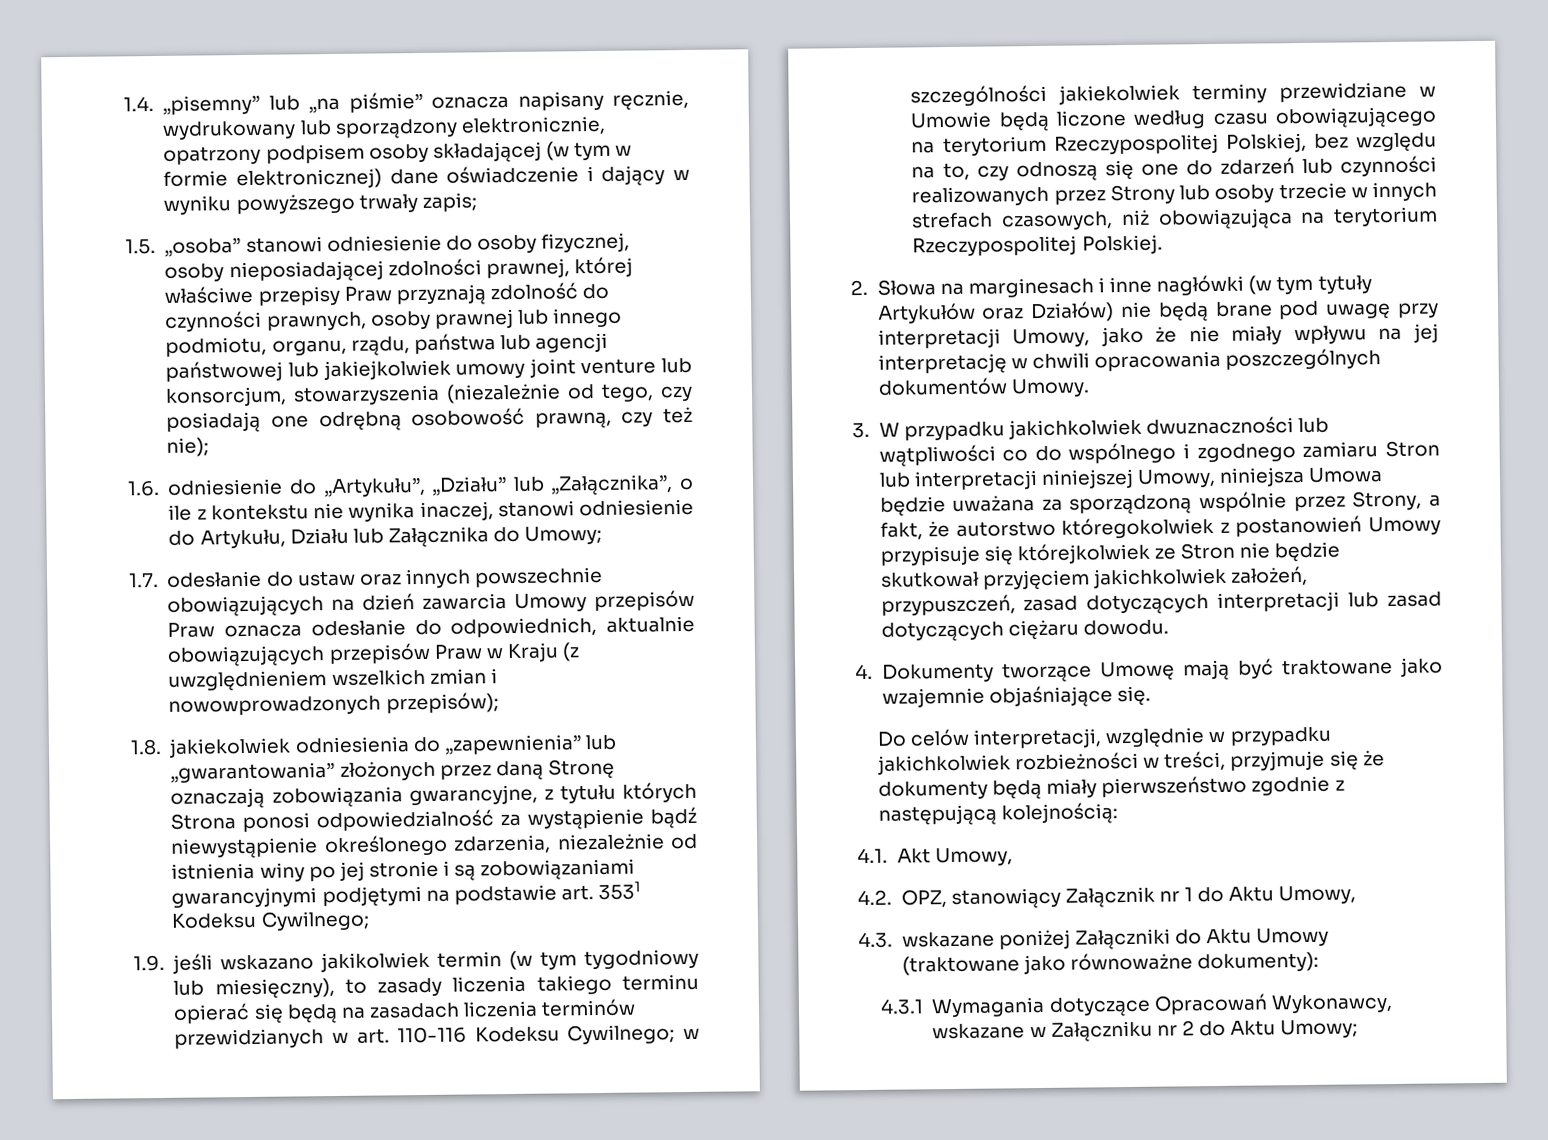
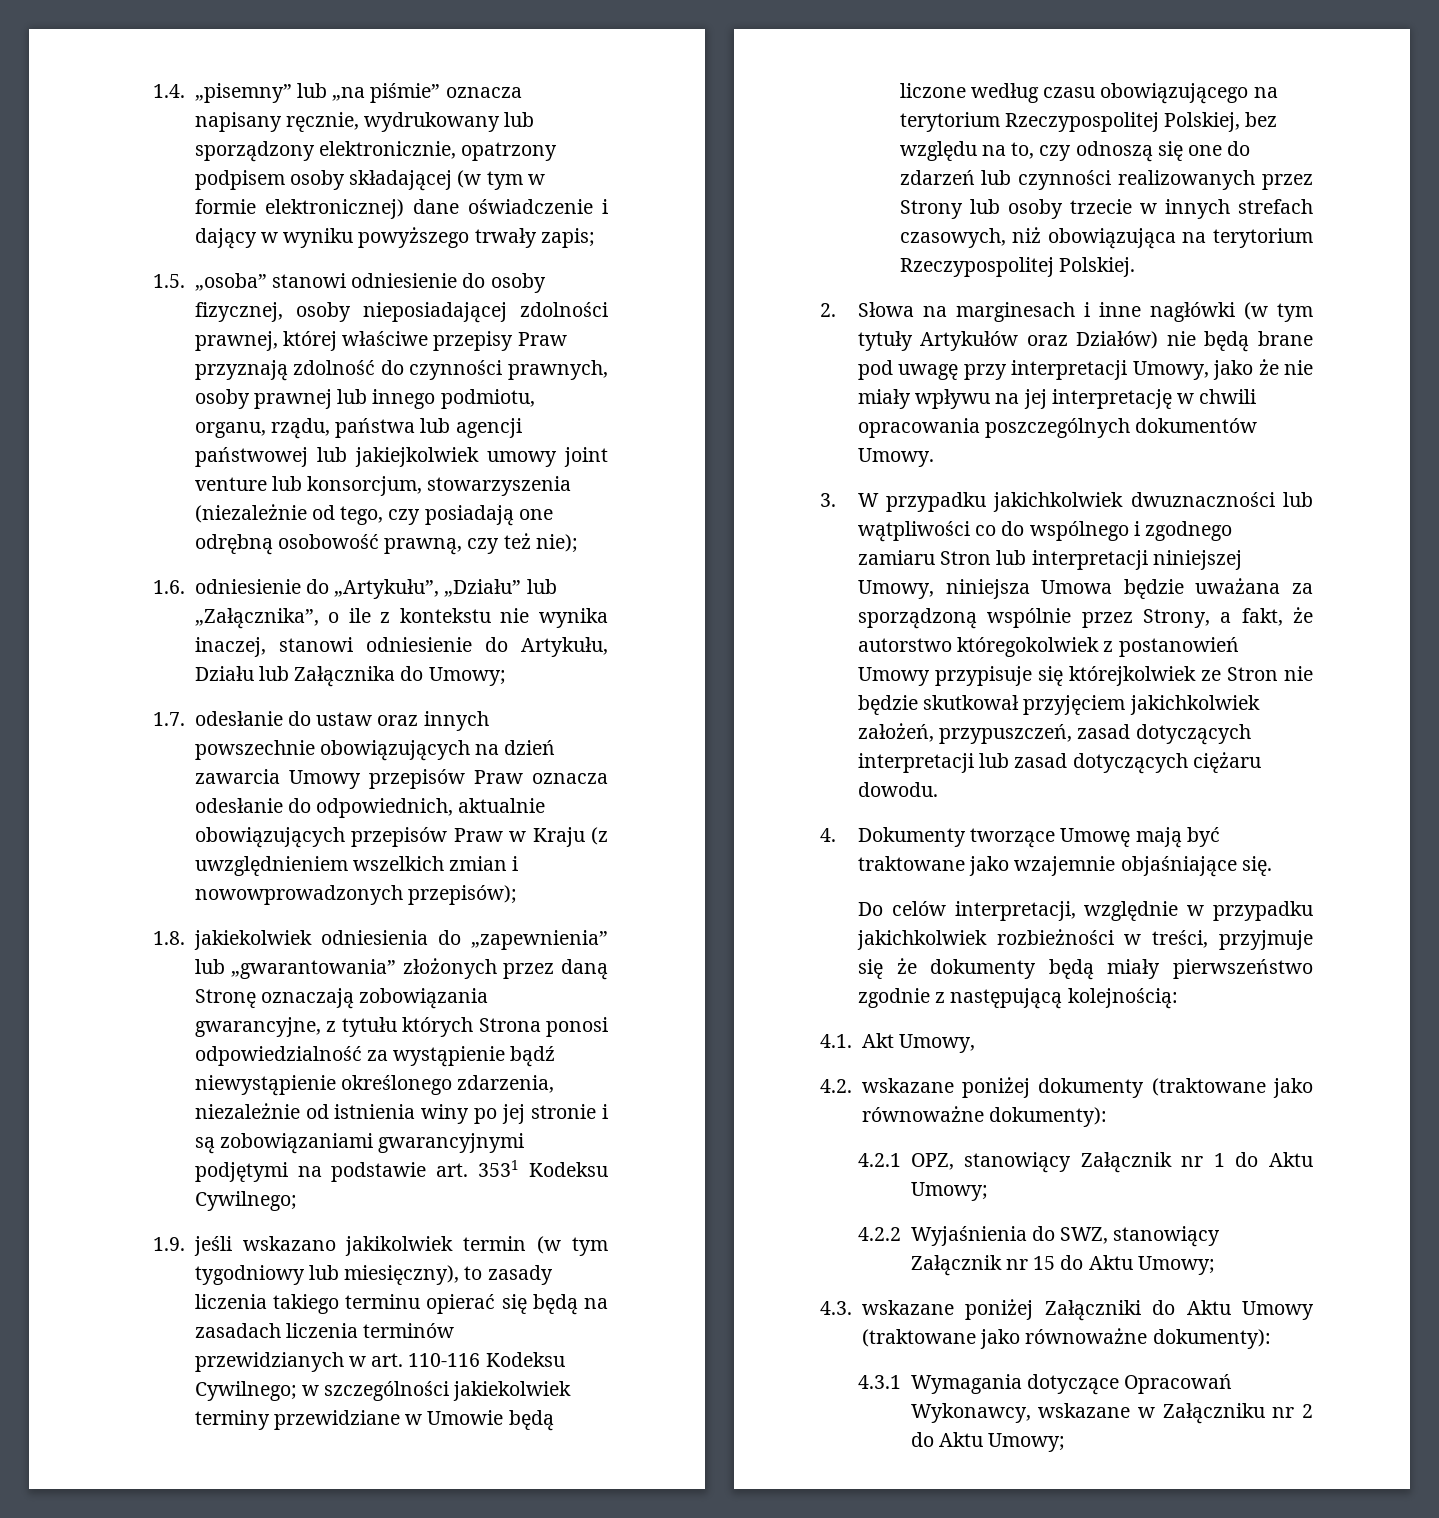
(892, 897) none -> [861,1077,1313,1098] [861,1106,1108,1127] [857,1153,901,1167] wskazane poniżej dokumenty (traktowane jako równoważne dokumenty): // 4.2.1
[1278,885,1357,905] Umowy, -> [910,1182,988,1201] [857,1226,1221,1247] [910,1255,1215,1276] Umowy; // 4.2.2 Wyjaśnienia do SWZ, stanowiący Załącznik nr 15 do Aktu Umowy;

